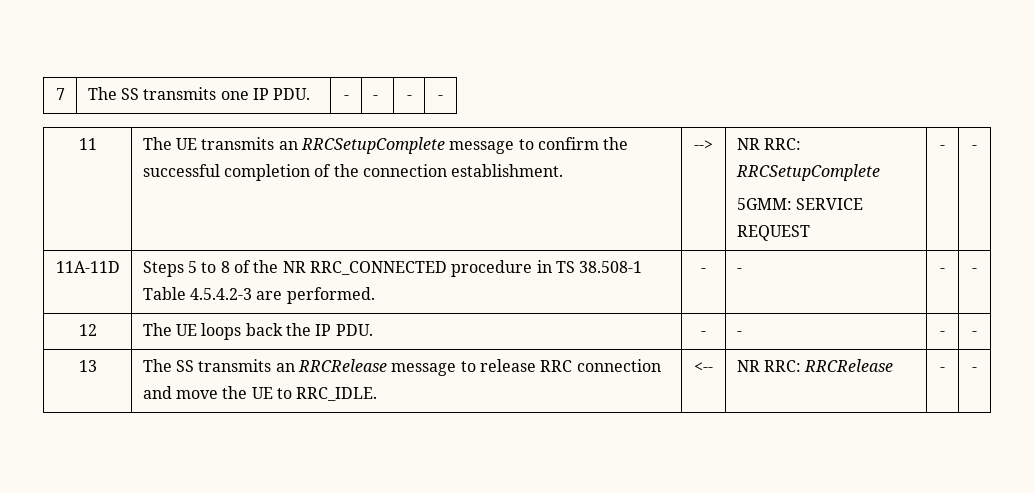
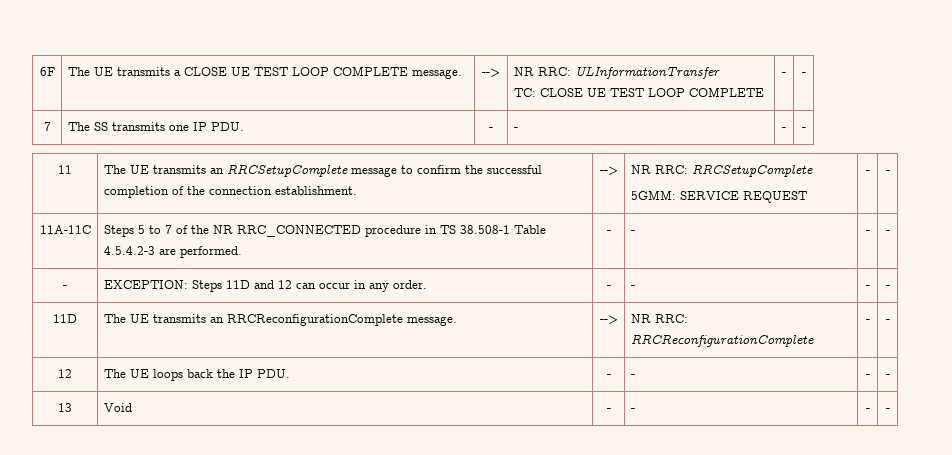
(55, 94) none -> [39,67,55,76] [67,66,462,79] [482,68,500,77] [513,66,720,79] [513,87,764,97] [782,72,786,76] [801,72,806,76] 6F | The UE transmits a CLOSE UE TEST LOOP COMPLETE message. | --> | NR RRC: ULInformationTransfer // TC: CLOSE UE TEST LOOP COMPLETE | - | - //
[55,261,120,273] 11A-11D -> [39,225,91,234] 11A-11C
[220,261,230,273] 8 -> [164,225,172,234] 7
(977, 270) none -> [63,285,67,289] [103,280,427,292] [606,285,611,289] [630,285,635,289] [865,285,870,289] [885,285,890,289] [53,314,77,323] [103,314,457,326] [599,315,618,324] [630,314,688,323] [630,334,814,347] [865,319,870,323] [885,319,890,323] // - | EXCEPTION: Steps 11D and 12 can occur in any order. | - | - | - | - // 11D | The UE transmits an RRCReconfigurationComplete message. | --> | NR RRC: RRCReconfigurationComplete | - | -
[142,359,661,376] [142,386,378,401] [694,362,713,372] [736,359,894,372] [940,367,945,372] [972,367,977,372] The SS transmits an RRCRelease message to release RRC connection and move the UE to RRC_IDLE. | <-- | NR RRC: RRCRelease | - | - -> [103,403,132,412] [606,408,611,412] [630,408,635,412] [865,408,870,412] [885,408,890,412] Void | - | - | - | -

